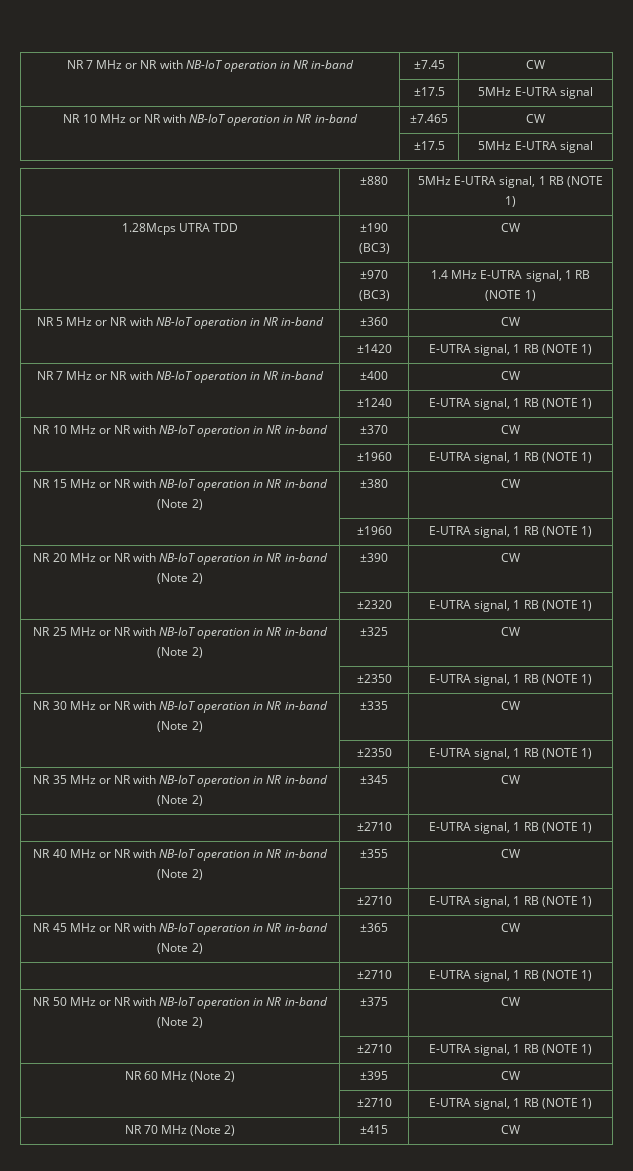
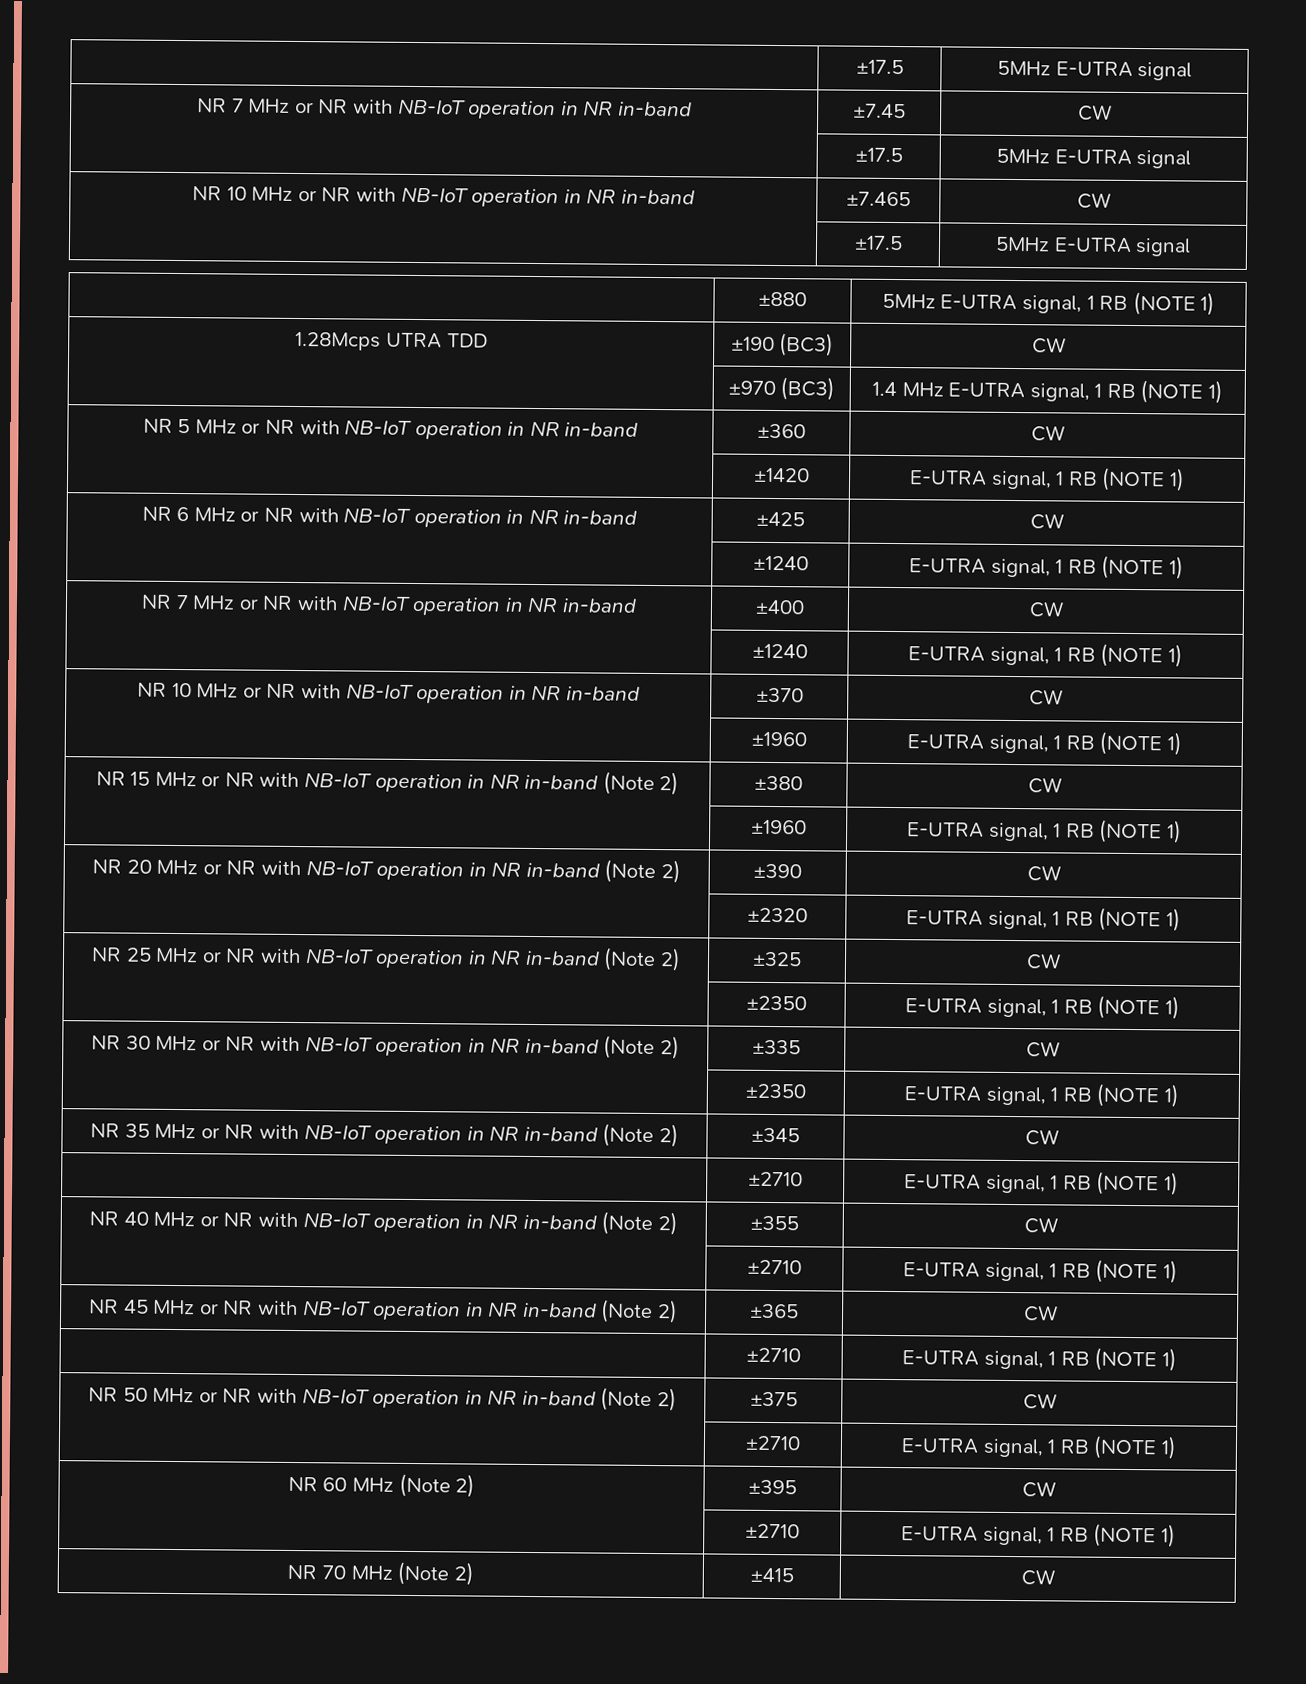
(66, 64) none -> [855,59,904,75] [996,60,1193,81] | ±17.5 | 5MHz E-UTRA signal //
(592, 349) none -> [141,506,638,528] [756,511,805,527] [1029,513,1064,530] [752,555,809,571] [909,555,1184,580] // NR 6 MHz or NR with NB-IoT operation in NR in-band | ±425 | CW // | ±1240 | E-UTRA signal, 1 RB (NOTE 1)

